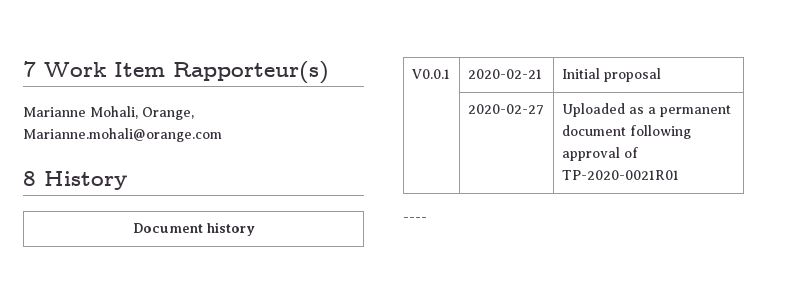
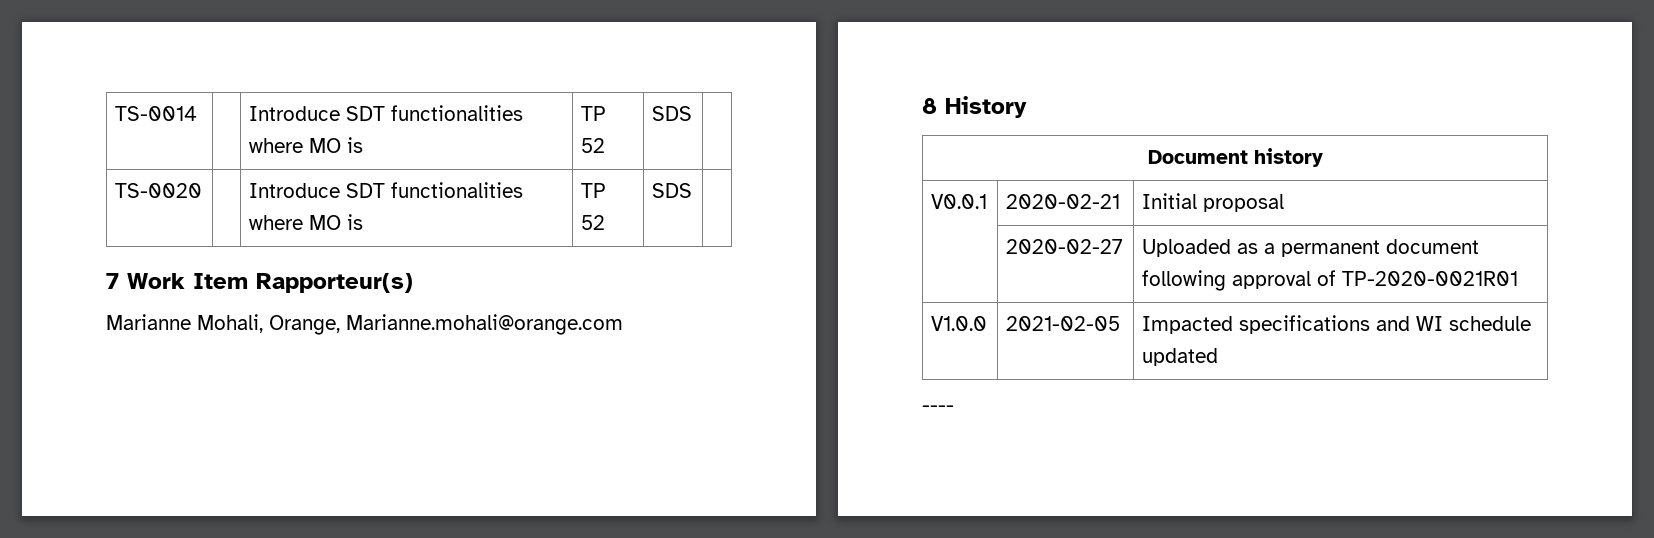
(23, 69) none -> [115,106,198,121] [249,105,524,121] [249,137,364,153] [581,106,607,121] [581,138,606,153] [652,106,693,121] [115,183,203,198] [249,182,524,198] [249,214,364,230] [581,183,607,198] [581,215,606,230] [652,183,693,198] TS-0014 | | Introduce SDT functionalities where MO is | TP 52 | SDS | // TS-0020 | | Introduce SDT functionalities where MO is | TP 52 | SDS | //
(679, 175) none -> [931,316,988,331] [1006,316,1121,331] [1142,315,1532,334] [1142,348,1219,366] // V1.0.0 | 2021-02-05 | Impacted specifications and WI schedule updated

